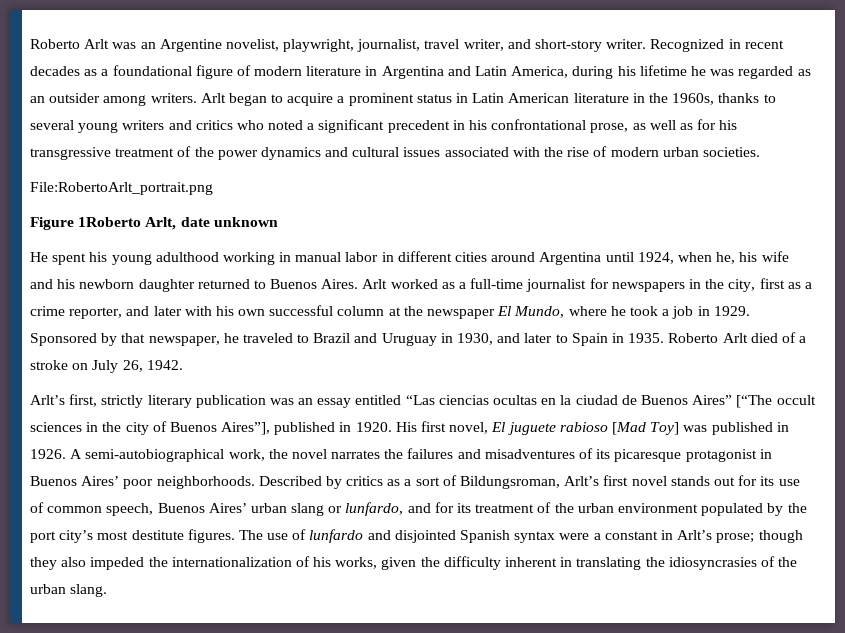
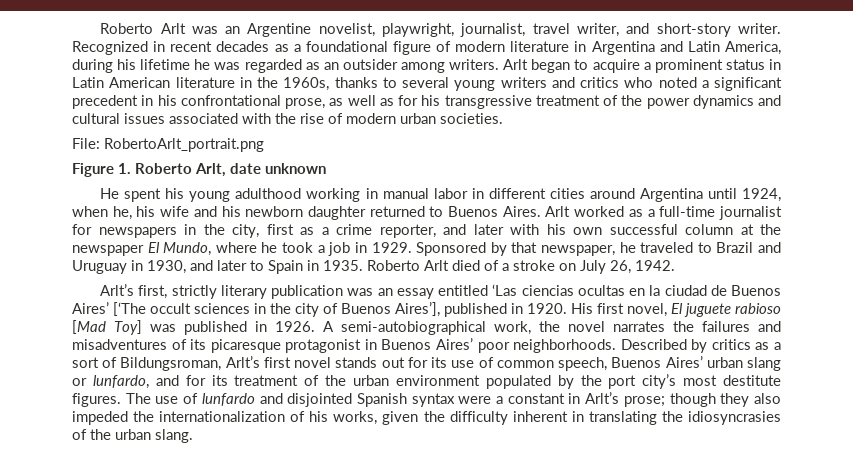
[30,182,213,195] File:RobertoArlt_portrait.png -> [72,138,264,152] File: RobertoArlt_portrait.png
[78,217,142,227] 1Roberto -> [118,163,192,174] 1. Roberto
[405,395,435,405] “Las -> [492,284,518,296] ‘Las
[692,395,773,408] Aires” [“The -> [72,302,146,316] Aires’ [‘The
[221,422,271,435] Aires”], -> [395,302,440,317] Aires’],

